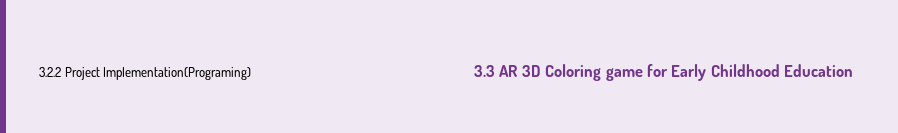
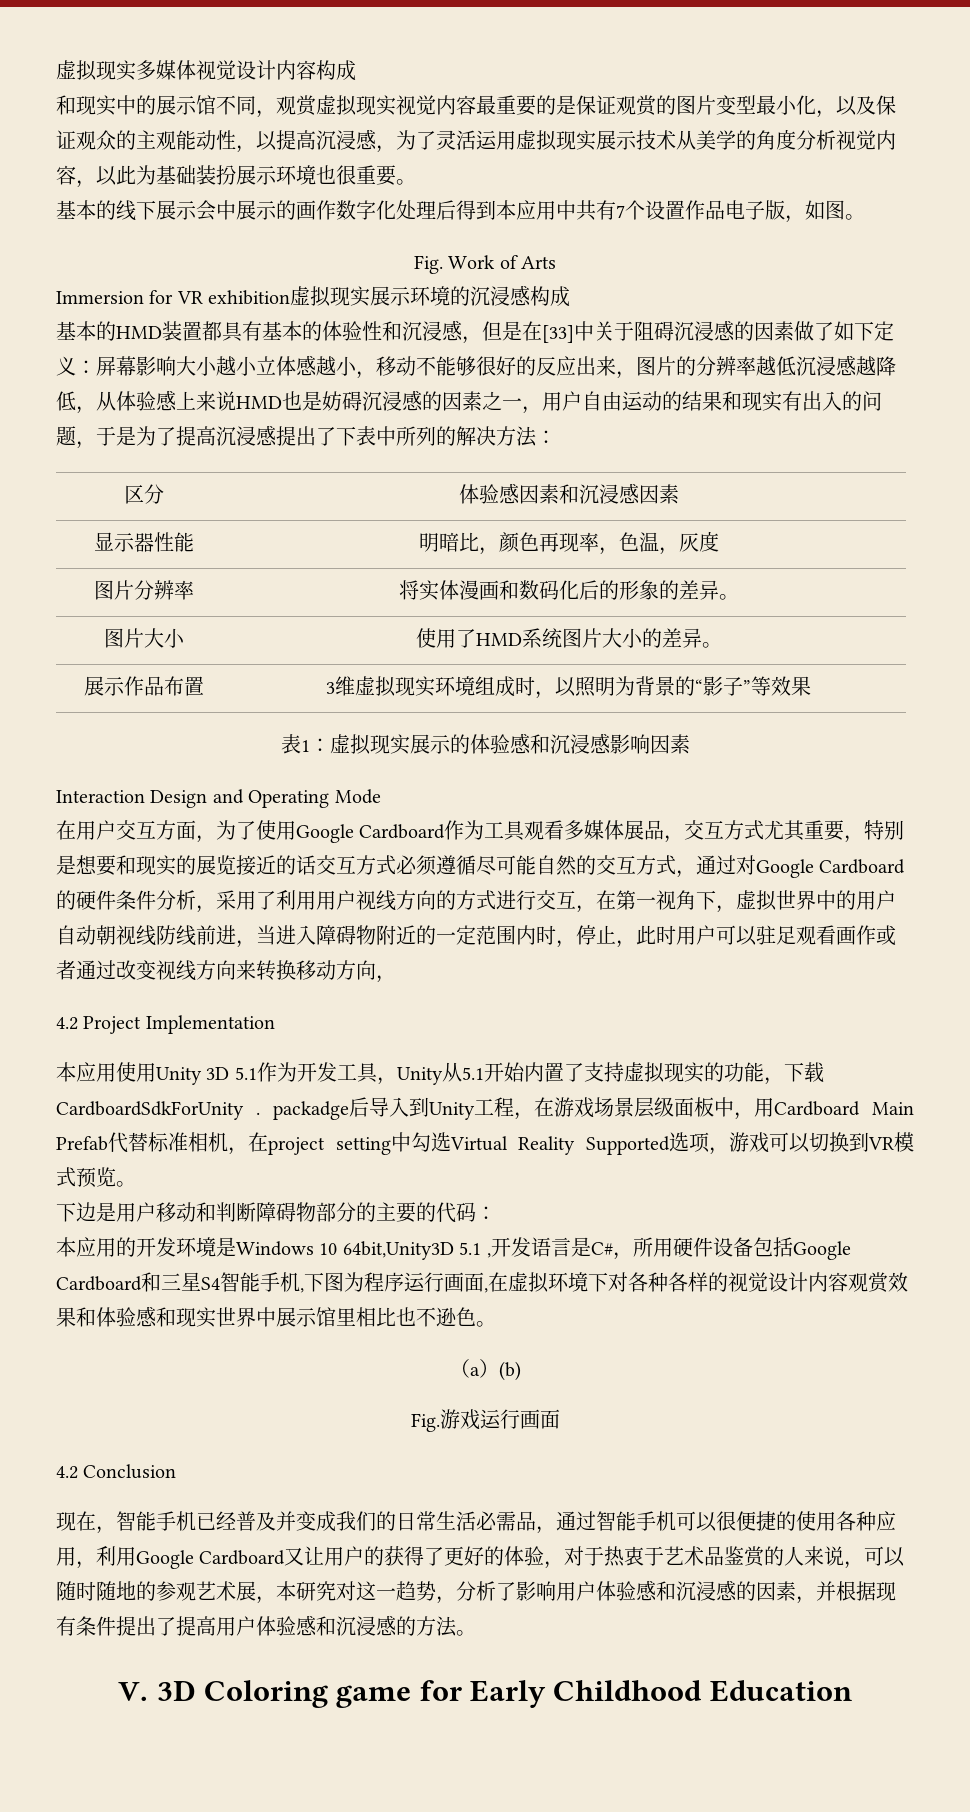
[39,67,252,80] [473,65,518,77] 3.2.2 Project Implementation(Programing) // 3.3 AR -> [56,60,356,81] [56,95,896,118] [56,129,896,153] [56,165,416,188] [56,200,865,223] [413,255,557,274] [56,285,571,307] [56,320,894,344] [56,355,896,379] [56,390,882,414] [56,425,556,449] [124,484,164,504] [458,483,679,504] [94,532,194,552] [418,531,719,555] [94,580,194,600] [398,580,739,601] [104,628,185,648] [415,628,722,648] [84,676,204,696] [326,676,811,699] [280,733,690,755] [56,789,381,808] [56,820,905,843] [56,855,906,878] [56,890,896,913] [56,925,896,948] [56,960,396,983] [56,1015,275,1034] [56,1062,824,1085] [56,1097,914,1120] [56,1132,914,1155] [56,1167,136,1188] [56,1202,496,1223] [56,1237,851,1260] [56,1272,908,1293] [56,1306,496,1328] [449,1359,521,1381] [410,1409,560,1432] [56,1464,177,1479] [56,1511,896,1534] [56,1546,906,1569] [56,1580,896,1604] [56,1615,476,1637] [118,1682,149,1701] 虚拟现实多媒体视觉设计内容构成 // 和现实中的展示馆不同，观赏虚拟现实视觉内容最重要的是保证观赏的图片变型最小化，以及保证观众的主观能动性，以提高沉浸感，为了灵活运用虚拟现实展示技术从美学的角度分析视觉内容，以此为基础装扮展示环境也很重要。 // 基本的线下展示会中展示的画作数字化处理后得到本应用中共有7个设置作品电子版，如图。 // Fig. Work of Arts // Immersion for VR exhibition虚拟现实展示环境的沉浸感构成 // 基本的HMD装置都具有基本的体验性和沉浸感，但是在[33]中关于阻碍沉浸感的因素做了如下定义：屏幕影响大小越小立体感越小，移动不能够很好的反应出来，图片的分辨率越低沉浸感越降低，从体验感上来说HMD也是妨碍沉浸感的因素之一，用户自由运动的结果和现实有出入的问题，于是为了提高沉浸感提出了下表中所列的解决方法： // 区分 | 体验感因素和沉浸感因素 // 显示器性能 | 明暗比，颜色再现率，色温，灰度 // 图片分辨率 | 将实体漫画和数码化后的形象的差异。 // 图片大小 | 使用了HMD系统图片大小的差异。 // 展示作品布置 | 3维虚拟现实环境组成时，以照明为背景的“影子”等效果 // 表1：虚拟现实展示的体验感和沉浸感影响因素 // Interaction Design and Operating Mode // 在用户交互方面，为了使用Google Cardboard作为工具观看多媒体展品，交互方式尤其重要，特别是想要和现实的展览接近的话交互方式必须遵循尽可能自然的交互方式，通过对Google Cardboard的硬件条件分析，采用了利用用户视线方向的方式进行交互，在第一视角下，虚拟世界中的用户自动朝视线防线前进，当进入障碍物附近的一定范围内时，停止，此时用户可以驻足观看画作或者通过改变视线方向来转换移动方向， // 4.2 Project Implementation // 本应用使用Unity 3D 5.1作为开发工具，Unity从5.1开始内置了支持虚拟现实的功能，下载CardboardSdkForUnity . packadge后导入到Unity工程，在游戏场景层级面板中，用Cardboard Main Prefab代替标准相机，在project setting中勾选Virtual Reality Supported选项，游戏可以切换到VR模式预览。 // 下边是用户移动和判断障碍物部分的主要的代码： // 本应用的开发环境是Windows 10 64bit,Unity3D 5.1 ,开发语言是C#，所用硬件设备包括Google Cardboard和三星S4智能手机,下图为程序运行画面,在虚拟环境下对各种各样的视觉设计内容观赏效果和体验感和现实世界中展示馆里相比也不逊色。 // （a）(b) // Fig.游戏运行画面 // 4.2 Conclusion // 现在，智能手机已经普及并变成我们的日常生活必需品，通过智能手机可以很便捷的使用各种应用，利用Google Cardboard又让用户的获得了更好的体验，对于热衷于艺术品鉴赏的人来说，可以随时随地的参观艺术展，本研究对这一趋势，分析了影响用户体验感和沉浸感的因素，并根据现有条件提出了提高用户体验感和沉浸感的方法。 // Ⅴ.

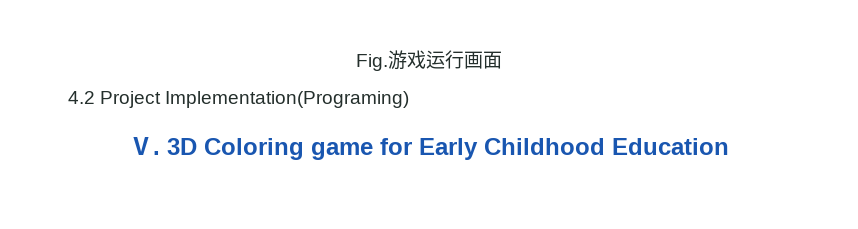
[56,60,356,81] [56,95,896,118] [56,129,896,153] [56,165,416,188] [56,200,865,223] [413,255,557,274] [56,285,571,307] [56,320,894,344] [56,355,896,379] [56,390,882,414] [56,425,556,449] [124,484,164,504] [458,483,679,504] [94,532,194,552] [418,531,719,555] [94,580,194,600] [398,580,739,601] [104,628,185,648] [415,628,722,648] [84,676,204,696] [326,676,811,699] [280,733,690,755] [56,789,381,808] [56,820,905,843] [56,855,906,878] [56,890,896,913] [56,925,896,948] [56,960,396,983] [56,1015,275,1034] [56,1062,824,1085] [56,1097,914,1120] [56,1132,914,1155] [56,1167,136,1188] [56,1202,496,1223] [56,1237,851,1260] [56,1272,908,1293] [56,1306,496,1328] [449,1359,521,1381] 虚拟现实多媒体视觉设计内容构成 // 和现实中的展示馆不同，观赏虚拟现实视觉内容最重要的是保证观赏的图片变型最小化，以及保证观众的主观能动性，以提高沉浸感，为了灵活运用虚拟现实展示技术从美学的角度分析视觉内容，以此为基础装扮展示环境也很重要。 // 基本的线下展示会中展示的画作数字化处理后得到本应用中共有7个设置作品电子版，如图。 // Fig. Work of Arts // Immersion for VR exhibition虚拟现实展示环境的沉浸感构成 // 基本的HMD装置都具有基本的体验性和沉浸感，但是在[33]中关于阻碍沉浸感的因素做了如下定义：屏幕影响大小越小立体感越小，移动不能够很好的反应出来，图片的分辨率越低沉浸感越降低，从体验感上来说HMD也是妨碍沉浸感的因素之一，用户自由运动的结果和现实有出入的问题，于是为了提高沉浸感提出了下表中所列的解决方法： // 区分 | 体验感因素和沉浸感因素 // 显示器性能 | 明暗比，颜色再现率，色温，灰度 // 图片分辨率 | 将实体漫画和数码化后的形象的差异。 // 图片大小 | 使用了HMD系统图片大小的差异。 // 展示作品布置 | 3维虚拟现实环境组成时，以照明为背景的“影子”等效果 // 表1：虚拟现实展示的体验感和沉浸感影响因素 // Interaction Design and Operating Mode // 在用户交互方面，为了使用Google Cardboard作为工具观看多媒体展品，交互方式尤其重要，特别是想要和现实的展览接近的话交互方式必须遵循尽可能自然的交互方式，通过对Google Cardboard的硬件条件分析，采用了利用用户视线方向的方式进行交互，在第一视角下，虚拟世界中的用户自动朝视线防线前进，当进入障碍物附近的一定范围内时，停止，此时用户可以驻足观看画作或者通过改变视线方向来转换移动方向， // 4.2 Project Implementation // 本应用使用Unity 3D 5.1作为开发工具，Unity从5.1开始内置了支持虚拟现实的功能，下载CardboardSdkForUnity . packadge后导入到Unity工程，在游戏场景层级面板中，用Cardboard Main Prefab代替标准相机，在project setting中勾选Virtual Reality Supported选项，游戏可以切换到VR模式预览。 // 下边是用户移动和判断障碍物部分的主要的代码： // 本应用的开发环境是Windows 10 64bit,Unity3D 5.1 ,开发语言是C#，所用硬件设备包括Google Cardboard和三星S4智能手机,下图为程序运行画面,在虚拟环境下对各种各样的视觉设计内容观赏效果和体验感和现实世界中展示馆里相比也不逊色。 // （a）(b) // -> (356, 62) none
[83,1464,177,1479] [56,1511,896,1534] [56,1546,906,1569] [56,1580,896,1604] [56,1615,476,1637] Conclusion // 现在，智能手机已经普及并变成我们的日常生活必需品，通过智能手机可以很便捷的使用各种应用，利用Google Cardboard又让用户的获得了更好的体验，对于热衷于艺术品鉴赏的人来说，可以随时随地的参观艺术展，本研究对这一趋势，分析了影响用户体验感和沉浸感的因素，并根据现有条件提出了提高用户体验感和沉浸感的方法。 -> [100,91,410,108] Project Implementation(Programing)

